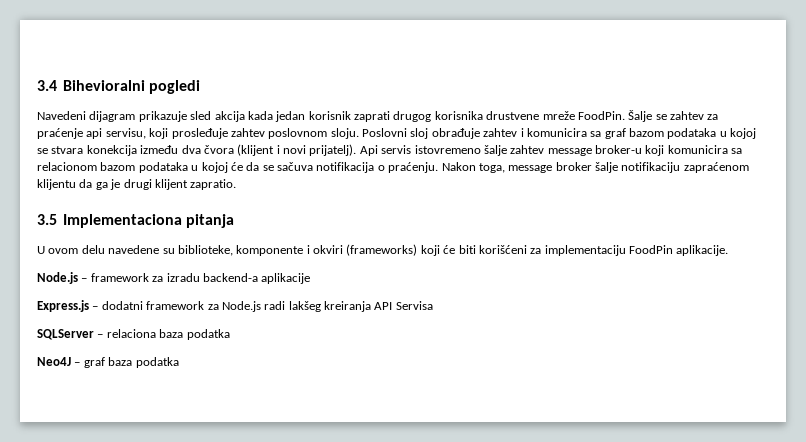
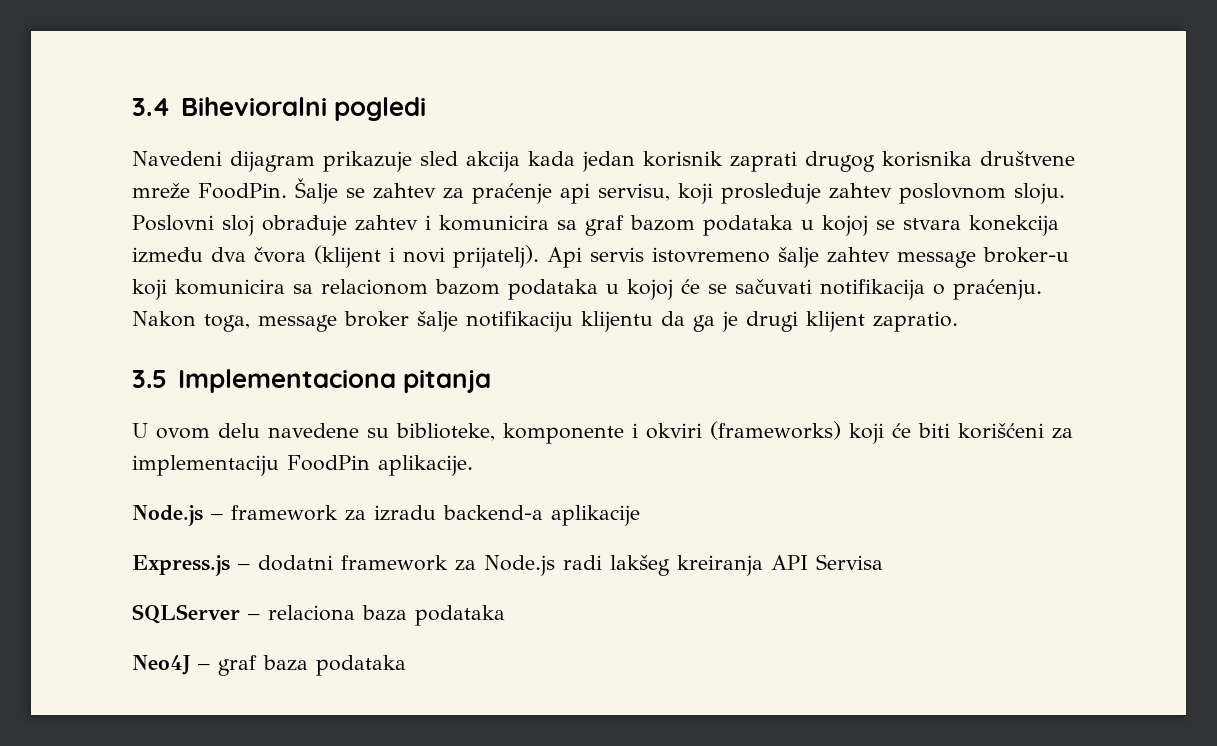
[486,111,540,120] drustvene -> [980,151,1075,166] društvene
[246,162,313,171] da se sačuva -> [708,279,812,294] se sačuvati
[683,162,749,173] zapraćenom -> (573, 321) none
[186,329,230,340] podatka -> [415,605,505,626] podataka
[135,357,179,368] podatka -> [316,655,406,676] podataka

